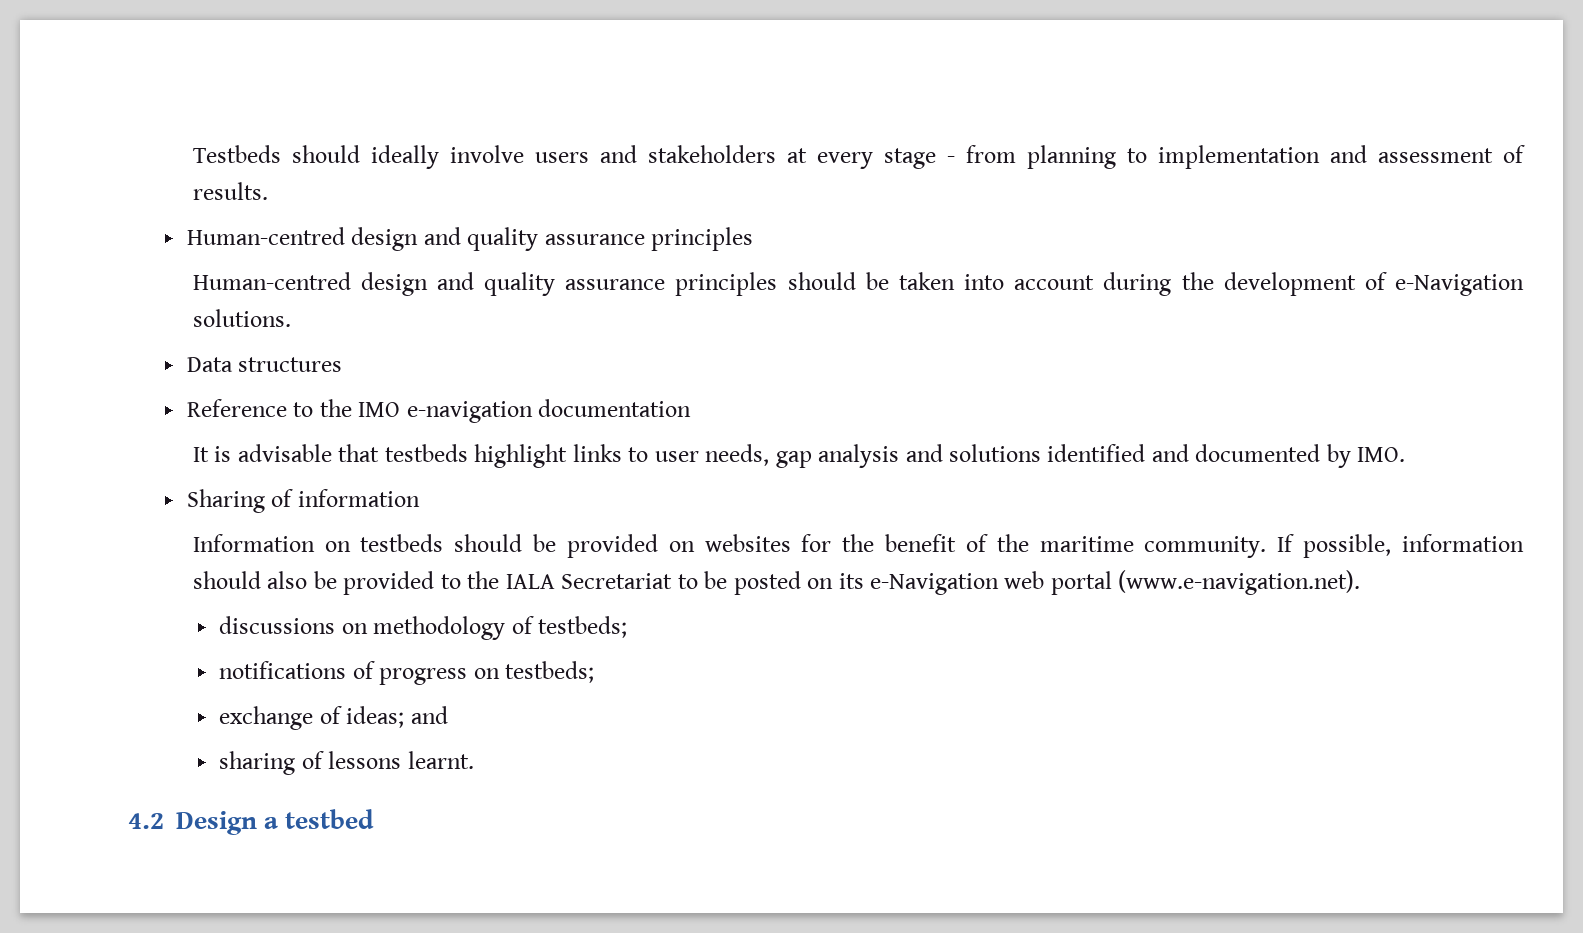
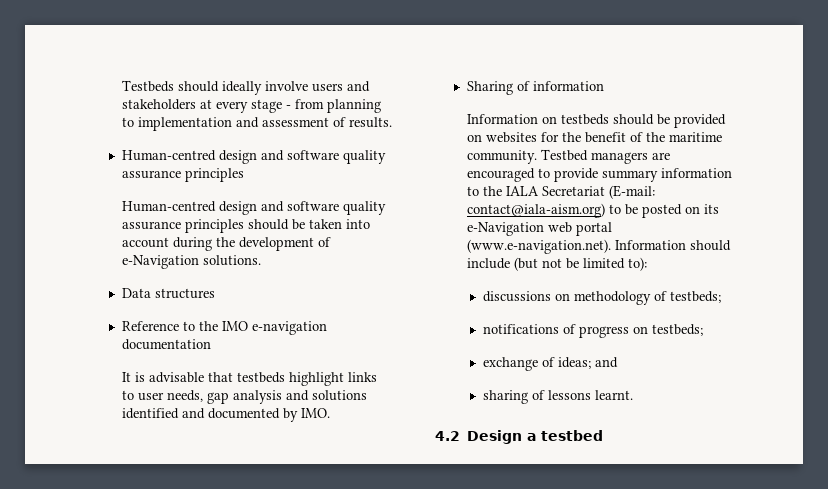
(461, 236) none -> [287,150,340,160] software
(475, 281) none -> [287,201,340,211] software
[1277,534,1524,558] [192,571,435,595] If possible, information should also be provided -> [541,149,671,164] [467,168,733,182] Testbed managers are encouraged to provide summary information
(673, 581) none -> [609,185,656,199] [467,203,606,218] (E-mail: contact@iala-aism.org)
(1361, 582) none -> [615,240,732,251] [467,257,648,271] Information should include (but not be limited to):

